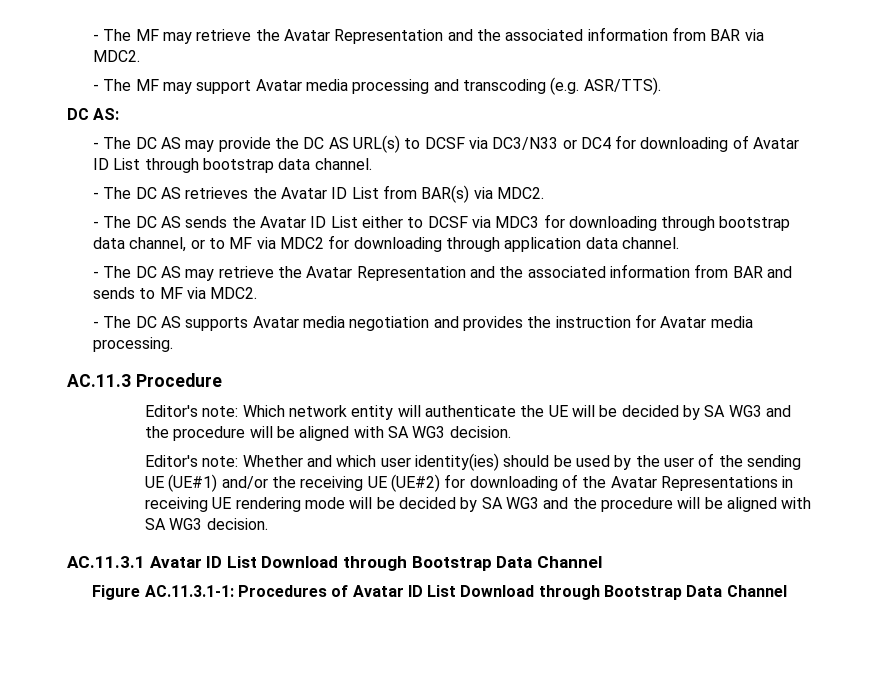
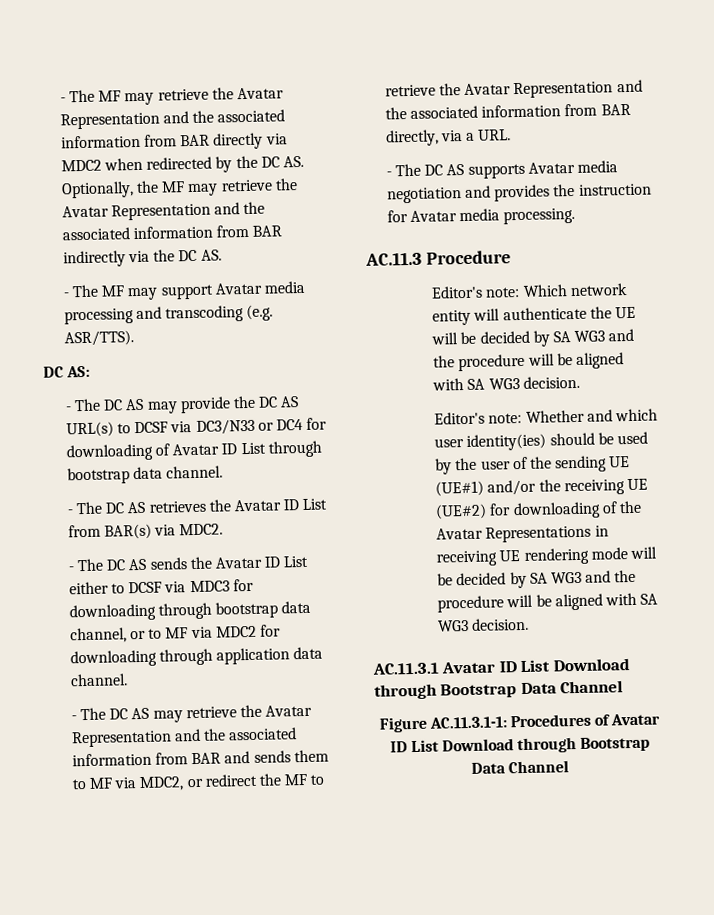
[744,29,764,41] [93,50,141,62] via MDC2. -> [213,132,288,150] [60,155,304,173] [60,178,298,199] [61,201,266,221] [61,224,283,241] [62,249,222,268] directly via MDC2 when redirected by the DC AS. Optionally, the MF may retrieve the Avatar Representation and the associated information from BAR indirectly via the DC AS.
[139,287,258,299] to MF via MDC2. -> [293,749,329,763] [71,773,325,792] [384,79,643,99] [384,103,631,120] [385,129,512,147] them to MF via MDC2, or redirect the MF to retrieve the Avatar Representation and the associated information from BAR directly, via a URL.

